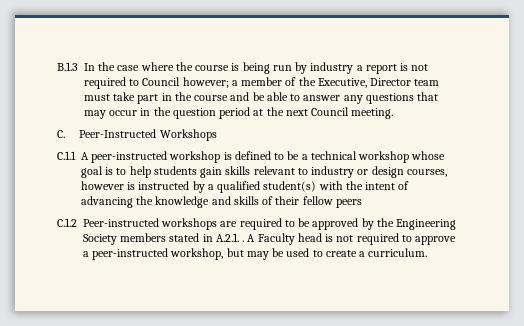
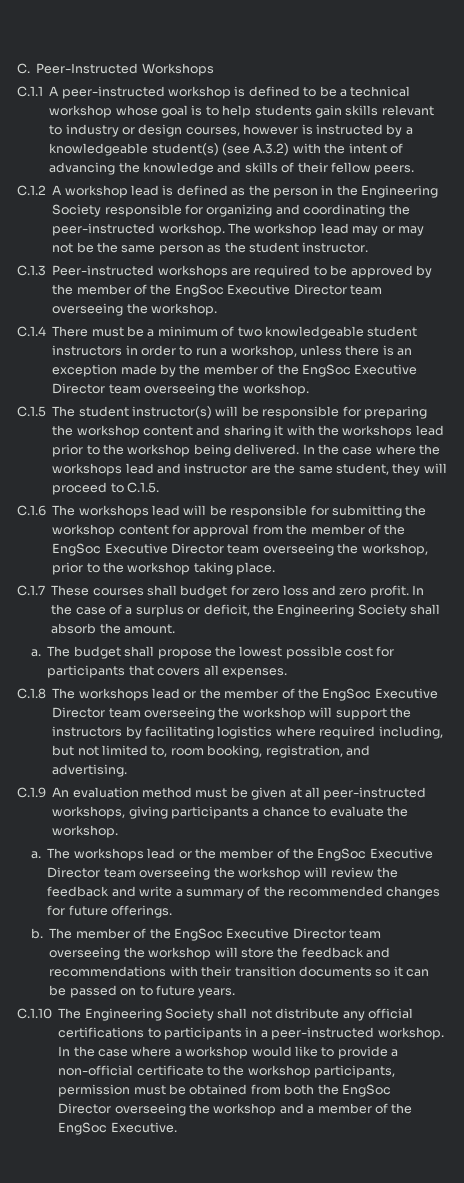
[57,62,429,74] [84,77,440,89] [84,92,439,104] [84,107,394,119] B.1.3 In the case where the course is being run by industry a report is not required to Council however; a member of the Executive, Director team must take part in the course and be able to answer any questions that may occur in the question period at the next Council meeting. // -> (17, 68) none
[217,181,317,193] qualified student(s) -> [49,143,290,156] knowledgeable student(s) (see A.3.2)
[335,199,362,208] [57,218,77,227] peers // C.1.2 -> [374,165,415,175] [17,185,438,198] [52,204,410,217] [52,223,424,236] [52,242,369,255] [17,265,46,276] peers. // C.1.2 A workshop lead is defined as the person in the Engineering Society responsible for organizing and coordinating the peer-instructed workshop. The workshop lead may or may not be the same person as the student instructor. // C.1.3
[396,219,457,230] [83,233,457,245] [83,248,428,260] Engineering Society members stated in A.2.1. . A Faculty head is not required to approve a peer-instructed workshop, but may be used to create a curriculum. -> [76,284,382,297] [52,303,217,316] [17,326,418,339] [52,345,412,358] [52,364,418,377] [52,383,309,396] [17,406,427,419] [52,425,444,438] [52,444,440,457] [52,463,447,476] [52,482,159,495] [17,505,427,518] [52,524,406,537] [52,543,428,556] [52,562,276,575] [17,585,424,598] [51,604,440,617] [51,623,175,634] [31,646,395,659] [47,665,287,678] [17,688,438,701] [52,707,411,720] [52,726,443,739] [52,745,370,758] [52,764,128,777] [17,787,427,800] [52,806,408,819] [52,825,119,838] [31,848,433,861] [47,867,399,880] [47,886,441,899] [47,905,173,918] [31,928,382,941] [49,947,391,960] [49,966,430,977] [49,985,236,998] [17,1008,413,1021] [58,1027,444,1040] [58,1046,398,1059] [58,1065,396,1078] [58,1084,391,1097] [58,1103,413,1116] [58,1122,177,1135] member of the EngSoc Executive Director team overseeing the workshop. // C.1.4 There must be a minimum of two knowledgeable student instructors in order to run a workshop, unless there is an exception made by the member of the EngSoc Executive Director team overseeing the workshop. // C.1.5 The student instructor(s) will be responsible for preparing the workshop content and sharing it with the workshops lead prior to the workshop being delivered. In the case where the workshops lead and instructor are the same student, they will proceed to C.1.5. // C.1.6 The workshops lead will be responsible for submitting the workshop content for approval from the member of the EngSoc Executive Director team overseeing the workshop, prior to the workshop taking place. // C.1.7 These courses shall budget for zero loss and zero profit. In the case of a surplus or deficit, the Engineering Society shall absorb the amount. // a. The budget shall propose the lowest possible cost for participants that covers all expenses. // C.1.8 The workshops lead or the member of the EngSoc Executive Director team overseeing the workshop will support the instructors by facilitating logistics where required including, but not limited to, room booking, registration, and advertising. // C.1.9 An evaluation method must be given at all peer-instructed workshops, giving participants a chance to evaluate the workshop. // a. The workshops lead or the member of the EngSoc Executive Director team overseeing the workshop will review the feedback and write a summary of the recommended changes for future offerings. // b. The member of the EngSoc Executive Director team overseeing the workshop will store the feedback and recommendations with their transition documents so it can be passed on to future years. // C.1.10 The Engineering Society shall not distribute any official certifications to participants in a peer-instructed workshop. In the case where a workshop would like to provide a non-official certificate to the workshop participants, permission must be obtained from both the EngSoc Director overseeing the workshop and a member of the EngSoc Executive.

